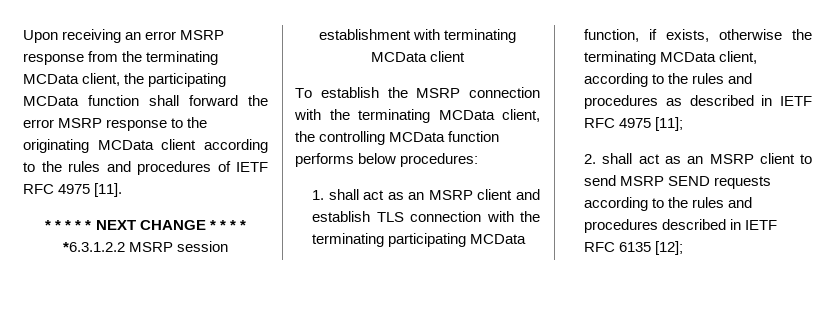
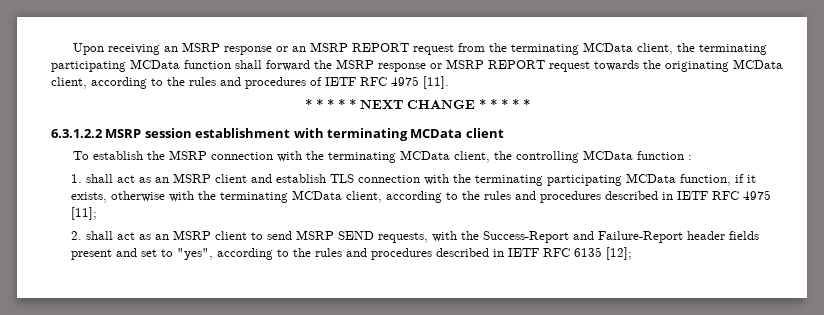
[145,30,225,40] [23,53,84,65] error MSRP response -> [182,42,455,55] MSRP response or an MSRP REPORT request
(145, 78) none -> [699,44,768,55] terminating
[23,118,184,131] error MSRP response to -> [336,59,639,72] MSRP response or MSRP REPORT request towards
[161,139,197,150] client -> [51,77,87,89] client,
[62,242,125,252] *6.3.1.2.2 -> [523,99,530,109] [51,129,103,138] * // 6.3.1.2.2
[295,153,479,167] performs below procedures: -> [688,155,693,160] :
(658, 34) none -> [746,175,756,183] it
(783, 34) none -> [168,191,194,202] with
[665,98,682,106] as -> (601, 197) none
[714,176,772,189] requests -> [377,231,759,243] [70,248,213,260] requests, with the Success-Report and Failure-Report header fields present and set to "yes",

